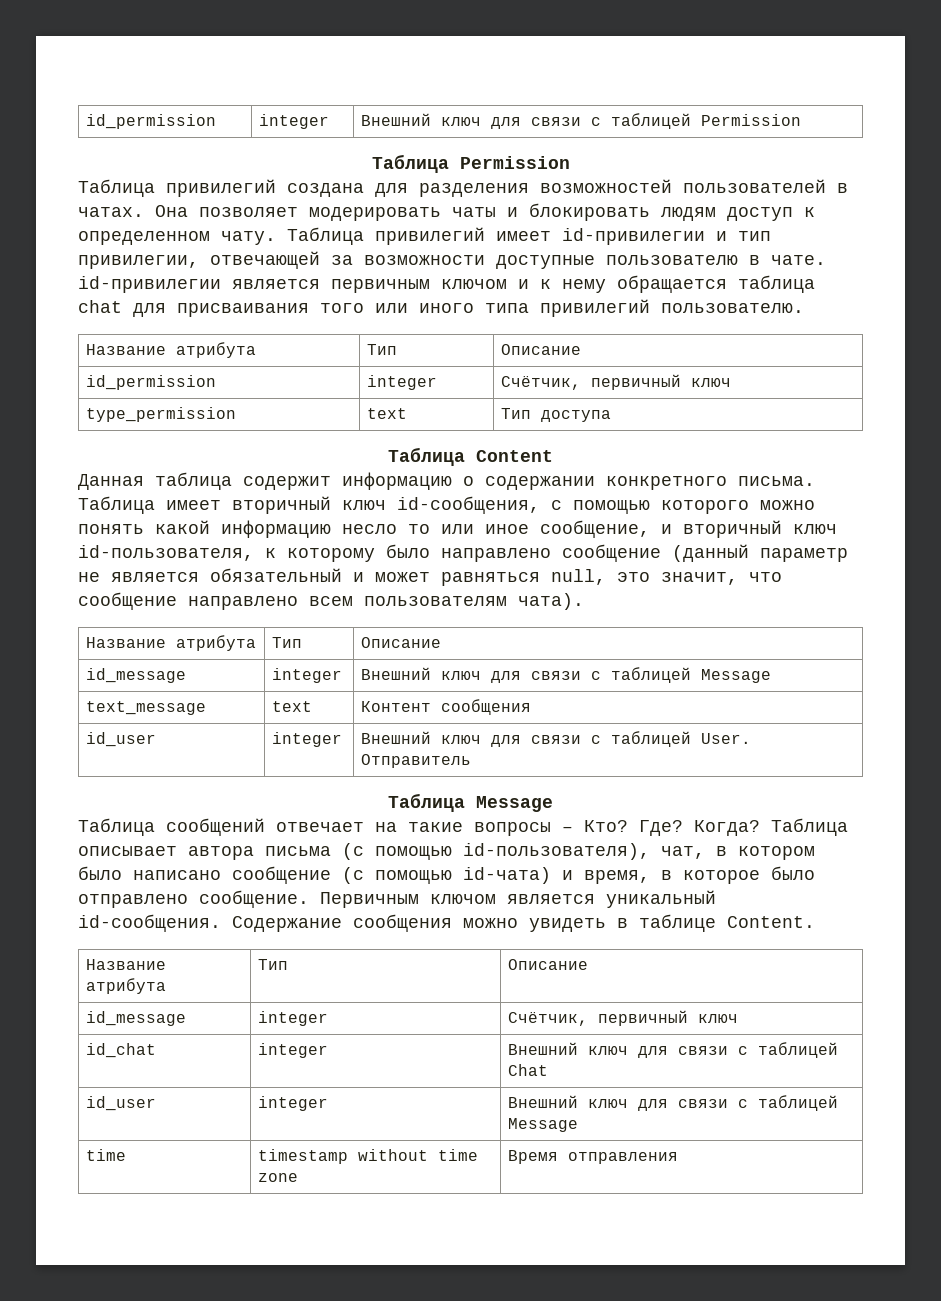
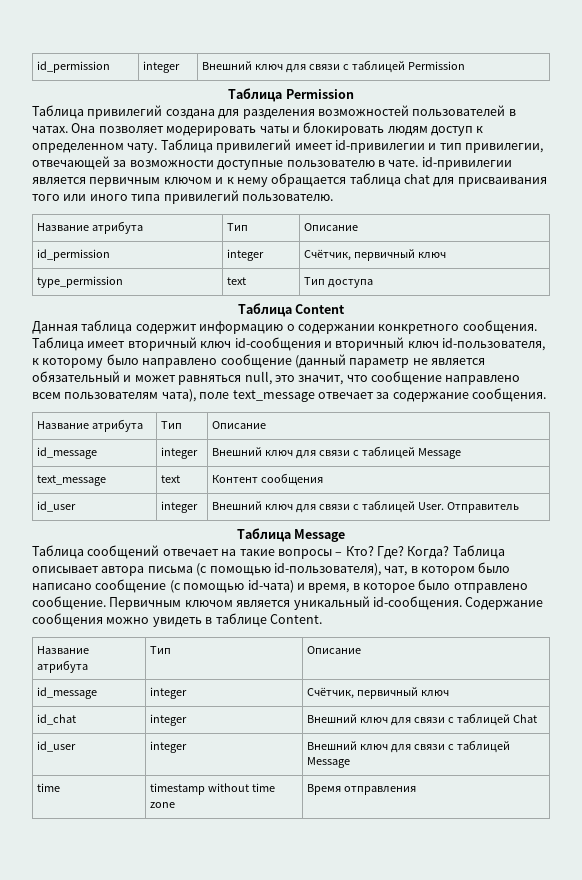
[738,476,815,486] письма. -> [462,320,537,334] сообщения.
[397,496,815,514] [78,520,650,538] id-сообщения, с помощью которого можно понять какой информацию несло то или иное сообщение, -> [234,337,321,351] id-сообщения
[518,593,584,610] чата). -> [161,388,546,402] чата), поле text_message отвечает за содержание сообщения.

